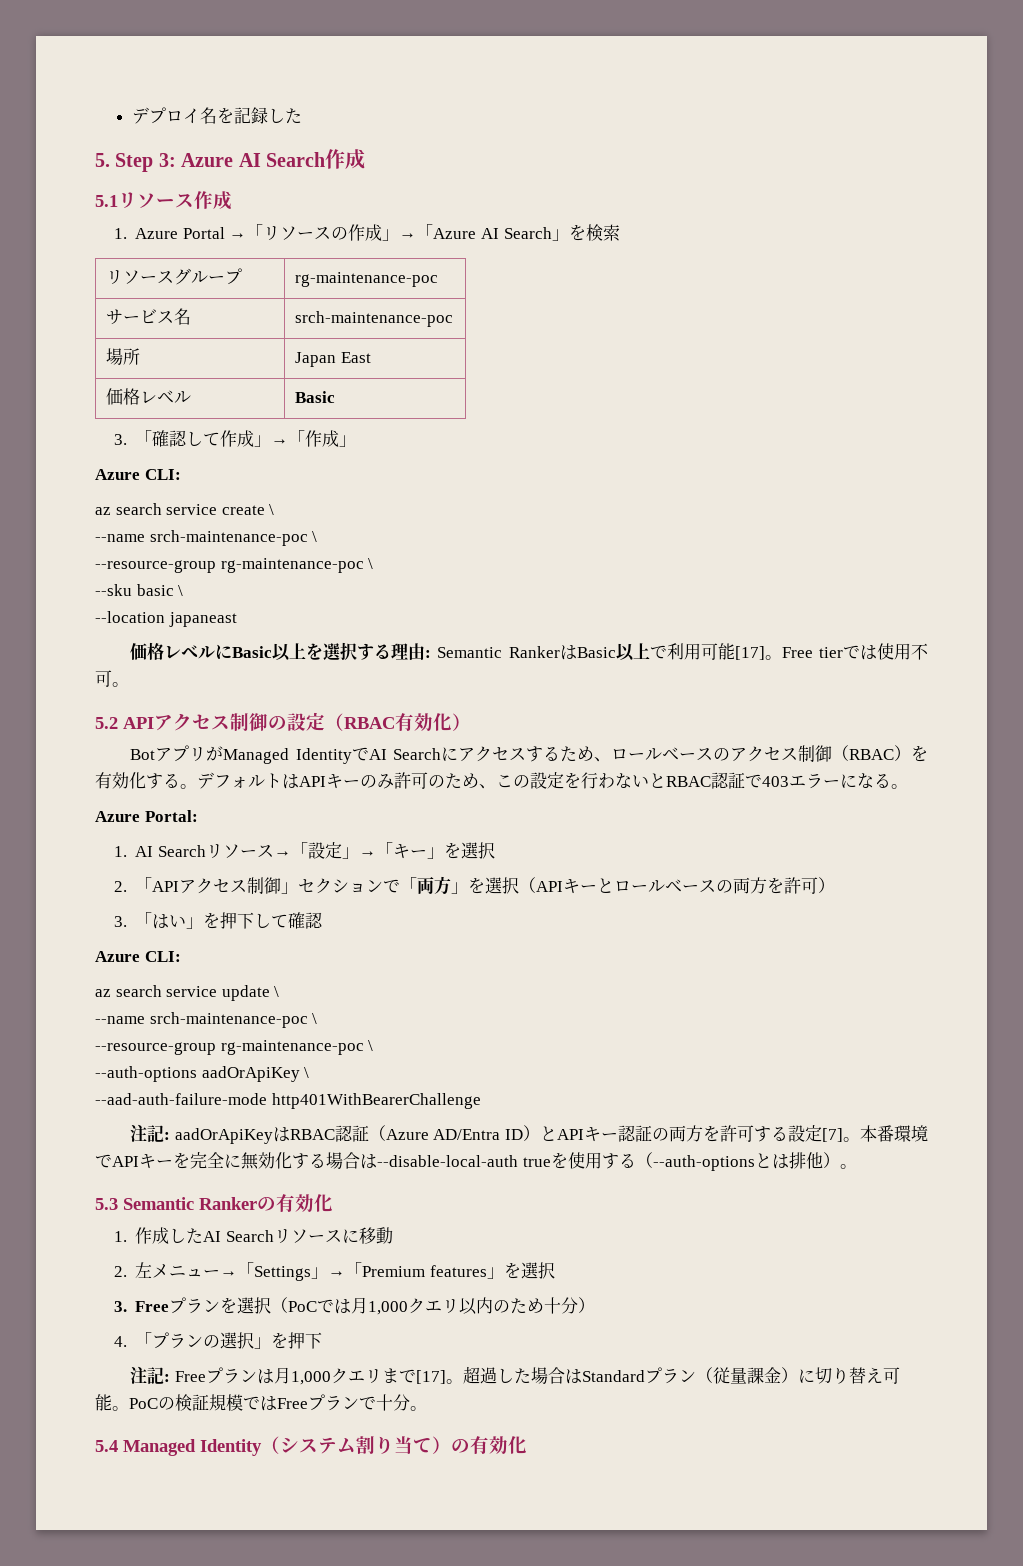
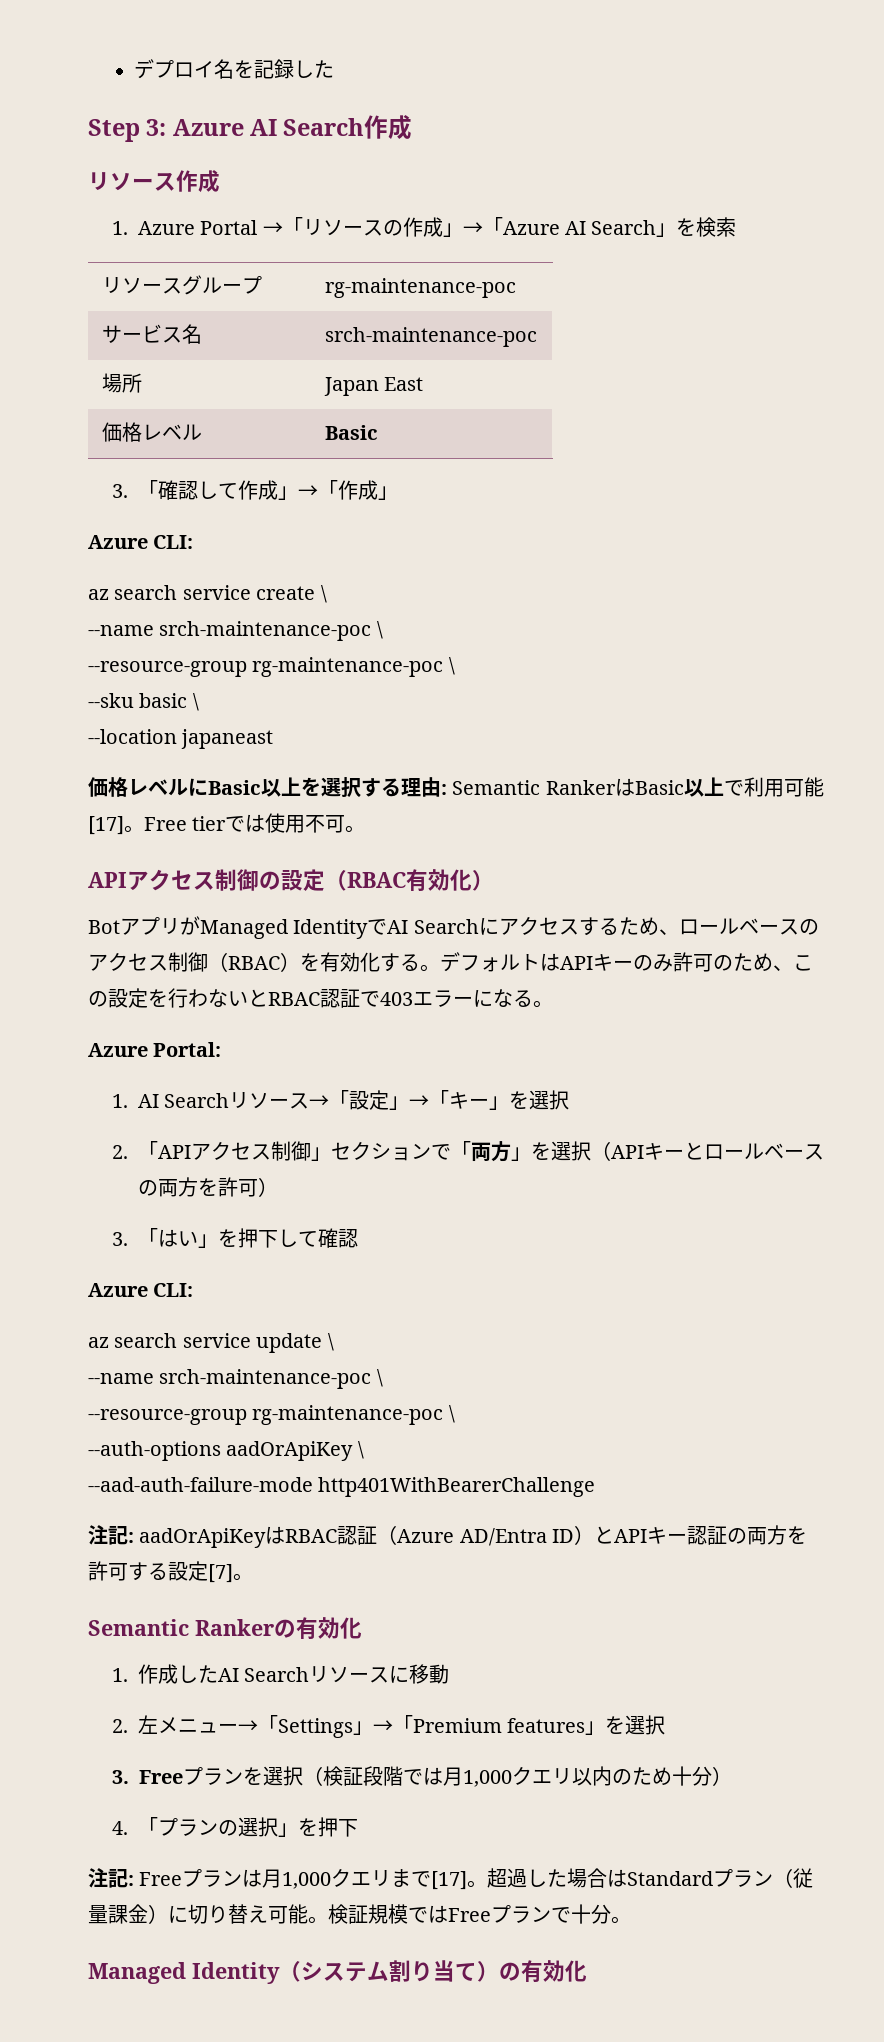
[95,153,110,167] 5. -> (334, 69) none
[95,195,118,207] 5.1 -> (413, 127) none
[95,717,118,729] 5.2 -> (366, 829) none
[860,1125,928,1142] [95,1152,857,1171] [95,1198,118,1210] 本番環境でAPIキーを完全に無効化する場合は--disable-local-auth trueを使用する（--auth-optionsとは排他）。 // 5.3 -> (253, 1577) //
[288,1301,318,1312] PoC -> [322,1766,403,1786] 検証段階
[129,1397,175,1410] PoCの -> (328, 1920) none
[95,1440,118,1452] 5.4 -> (631, 1920) none

